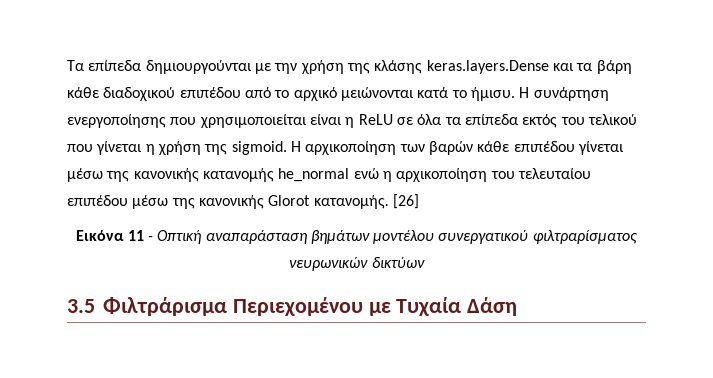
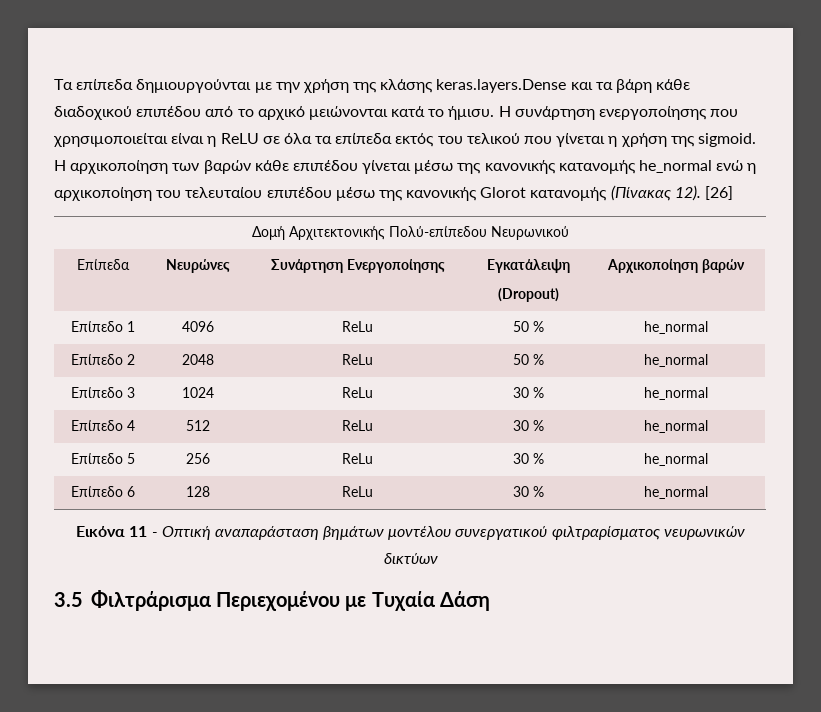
[313,194,419,209] κατανομής. [26] -> [530,185,734,201] [251,226,569,240] [76,259,130,270] [166,259,230,273] [270,259,445,273] [486,259,570,273] [497,288,559,302] [607,259,745,273] [70,321,135,332] [182,321,214,332] [342,321,373,332] [512,321,544,332] [644,321,708,334] [70,354,135,365] [182,354,214,365] [342,354,373,365] [512,354,544,365] [644,354,708,367] [70,387,135,398] [182,387,214,398] [342,387,373,398] [512,387,544,398] [644,387,708,400] [70,420,135,431] [186,420,210,431] [342,420,373,431] [512,420,544,431] [644,420,708,433] [70,453,135,464] [186,453,210,464] [342,453,373,464] [512,453,544,464] [644,453,708,466] [70,486,135,497] [186,486,210,497] [342,486,373,497] [512,486,544,497] [644,486,708,499] κατανομής (Πίνακας 12). [26] // Δομή Αρχιτεκτονικής Πολύ-επίπεδου Νευρωνικού // Επίπεδα | Νευρώνες | Συνάρτηση Ενεργοποίησης | Εγκατάλειψη // (Dropout) | Αρχικοποίηση βαρών // Επίπεδο 1 | 4096 | ReLu | 50 % | he_normal // Επίπεδο 2 | 2048 | ReLu | 50 % | he_normal // Επίπεδο 3 | 1024 | ReLu | 30 % | he_normal // Επίπεδο 4 | 512 | ReLu | 30 % | he_normal // Επίπεδο 5 | 256 | ReLu | 30 % | he_normal // Επίπεδο 6 | 128 | ReLu | 30 % | he_normal

